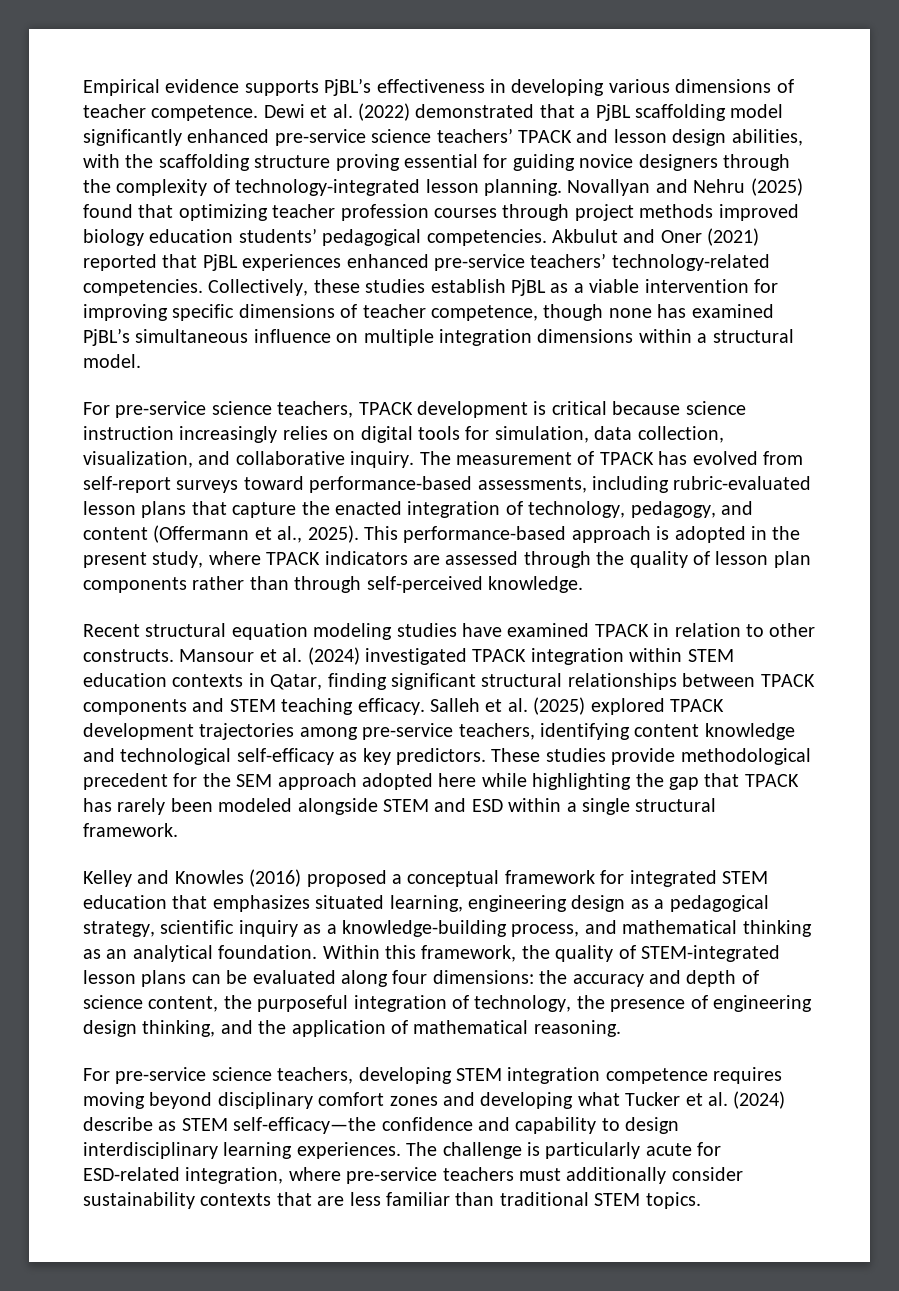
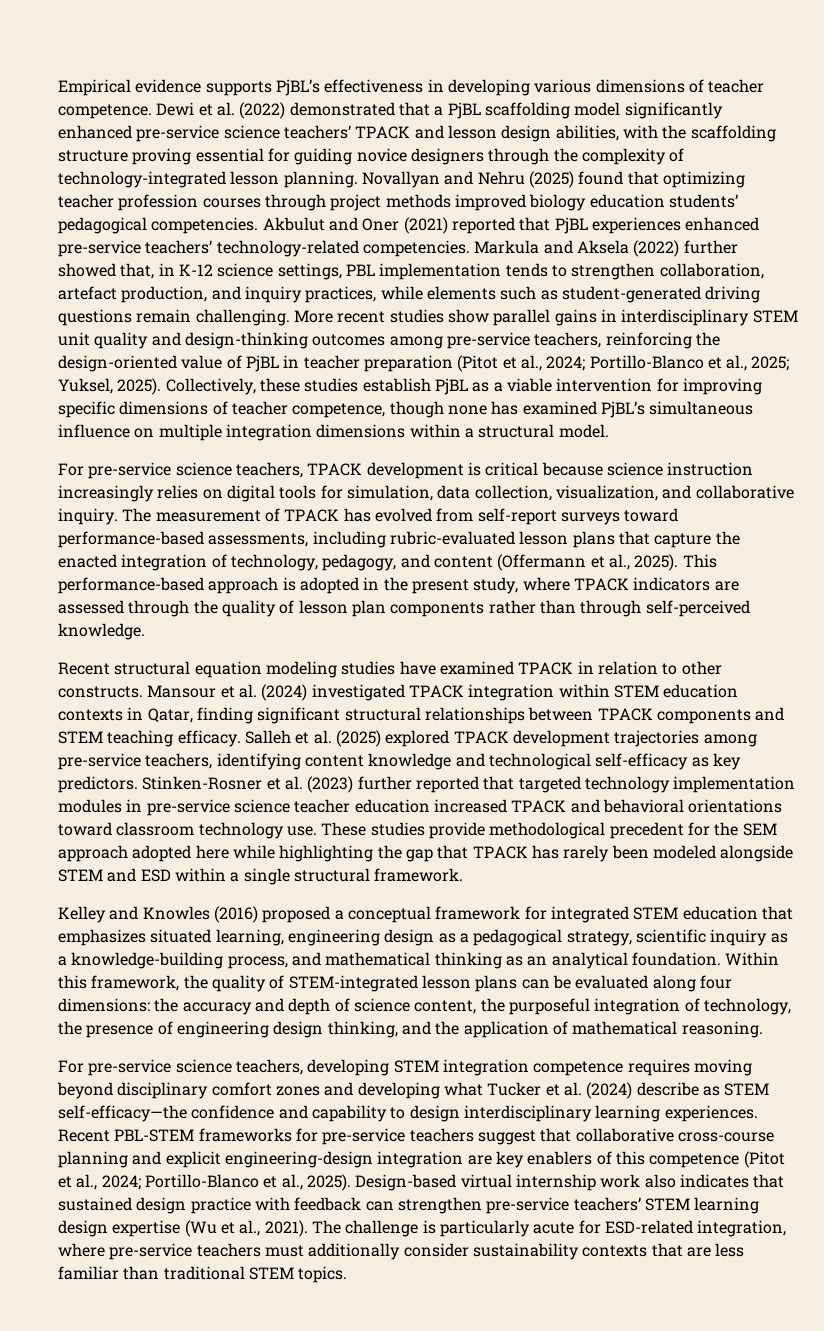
(203, 287) none -> [474,240,738,257] [58,263,764,280] [58,286,761,303] [58,309,798,326] [58,332,720,349] [58,355,790,372] [58,378,162,395] Markula and Aksela (2022) further showed that, in K-12 science settings, PBL implementation tends to strengthen collaboration, artefact production, and inquiry practices, while elements such as student-generated driving questions remain challenging. More recent studies show parallel gains in interdisciplinary STEM unit quality and design-thinking outcomes among pre-service teachers, reinforcing the design-oriented value of PjBL in teacher preparation (Pitot et al., 2024; Portillo-Blanco et al., 2025; Yuksel, 2025).
(486, 756) none -> [142,776,796,793] [58,799,783,816] [58,822,317,839] Stinken-Rosner et al. (2023) further reported that targeted technology implementation modules in pre-service science teacher education increased TPACK and behavioral orientations toward classroom technology use.
(401, 1150) none -> [58,1128,774,1145] [58,1151,785,1168] [58,1174,785,1191] [58,1197,760,1214] [58,1220,308,1237] Recent PBL-STEM frameworks for pre-service teachers suggest that collaborative cross-course planning and explicit engineering-design integration are key enablers of this competence (Pitot et al., 2024; Portillo-Blanco et al., 2025). Design-based virtual internship work also indicates that sustained design practice with feedback can strengthen pre-service teachers’ STEM learning design expertise (Wu et al., 2021).

